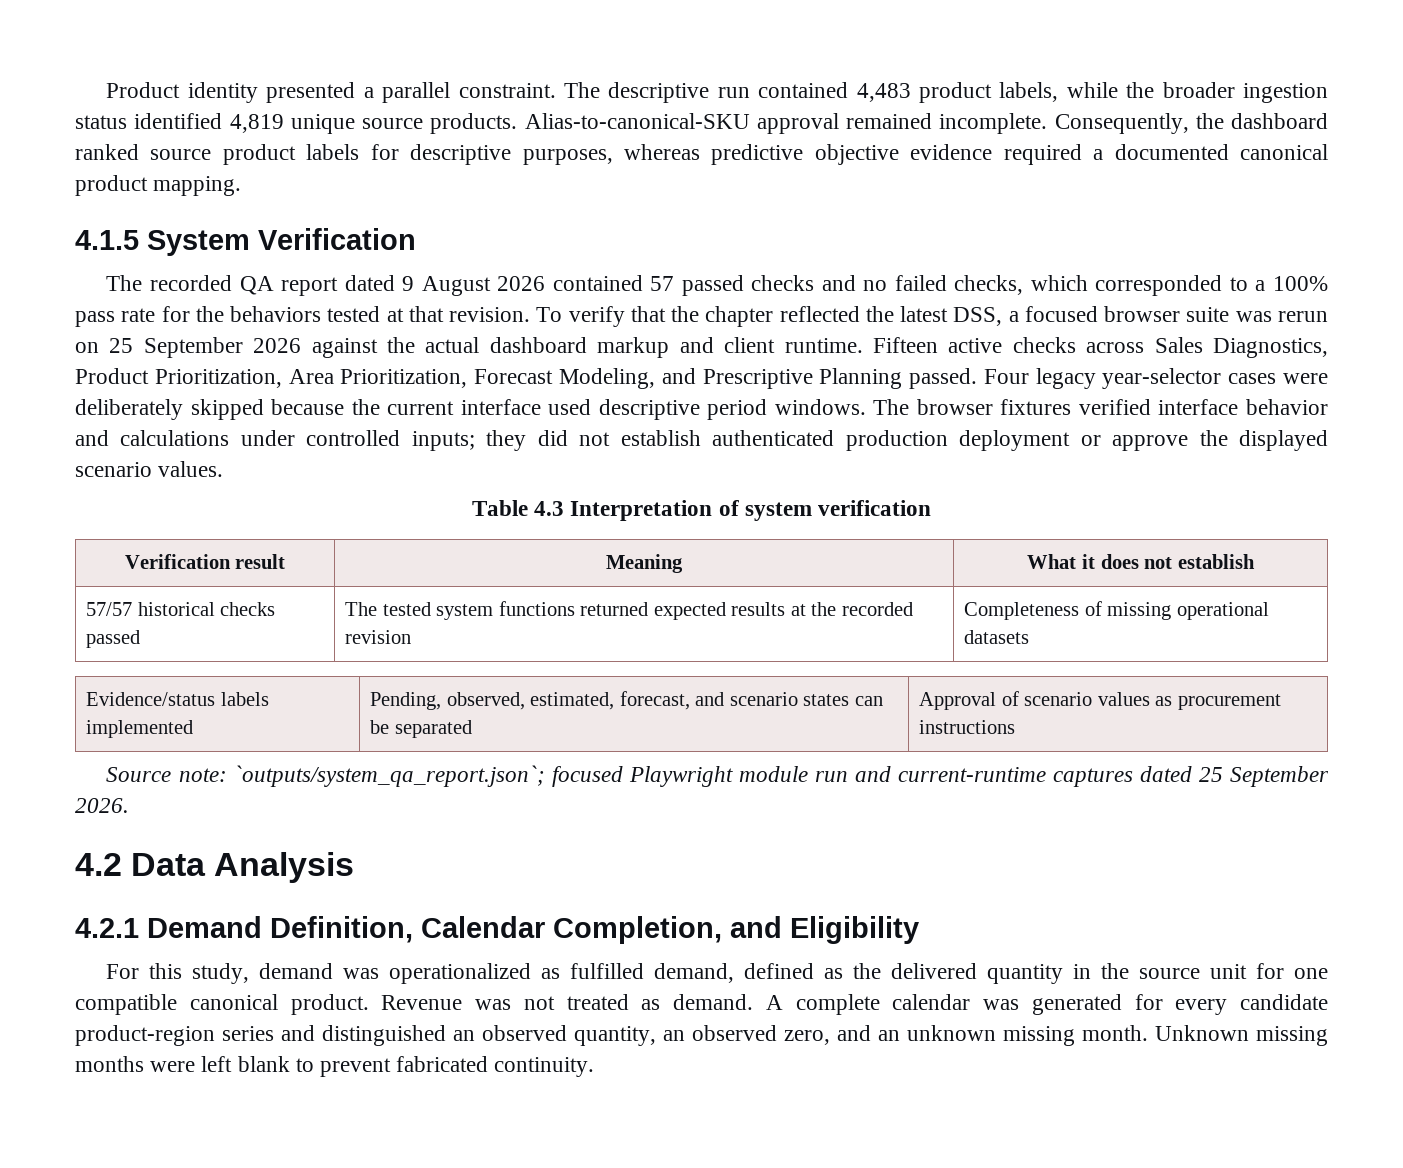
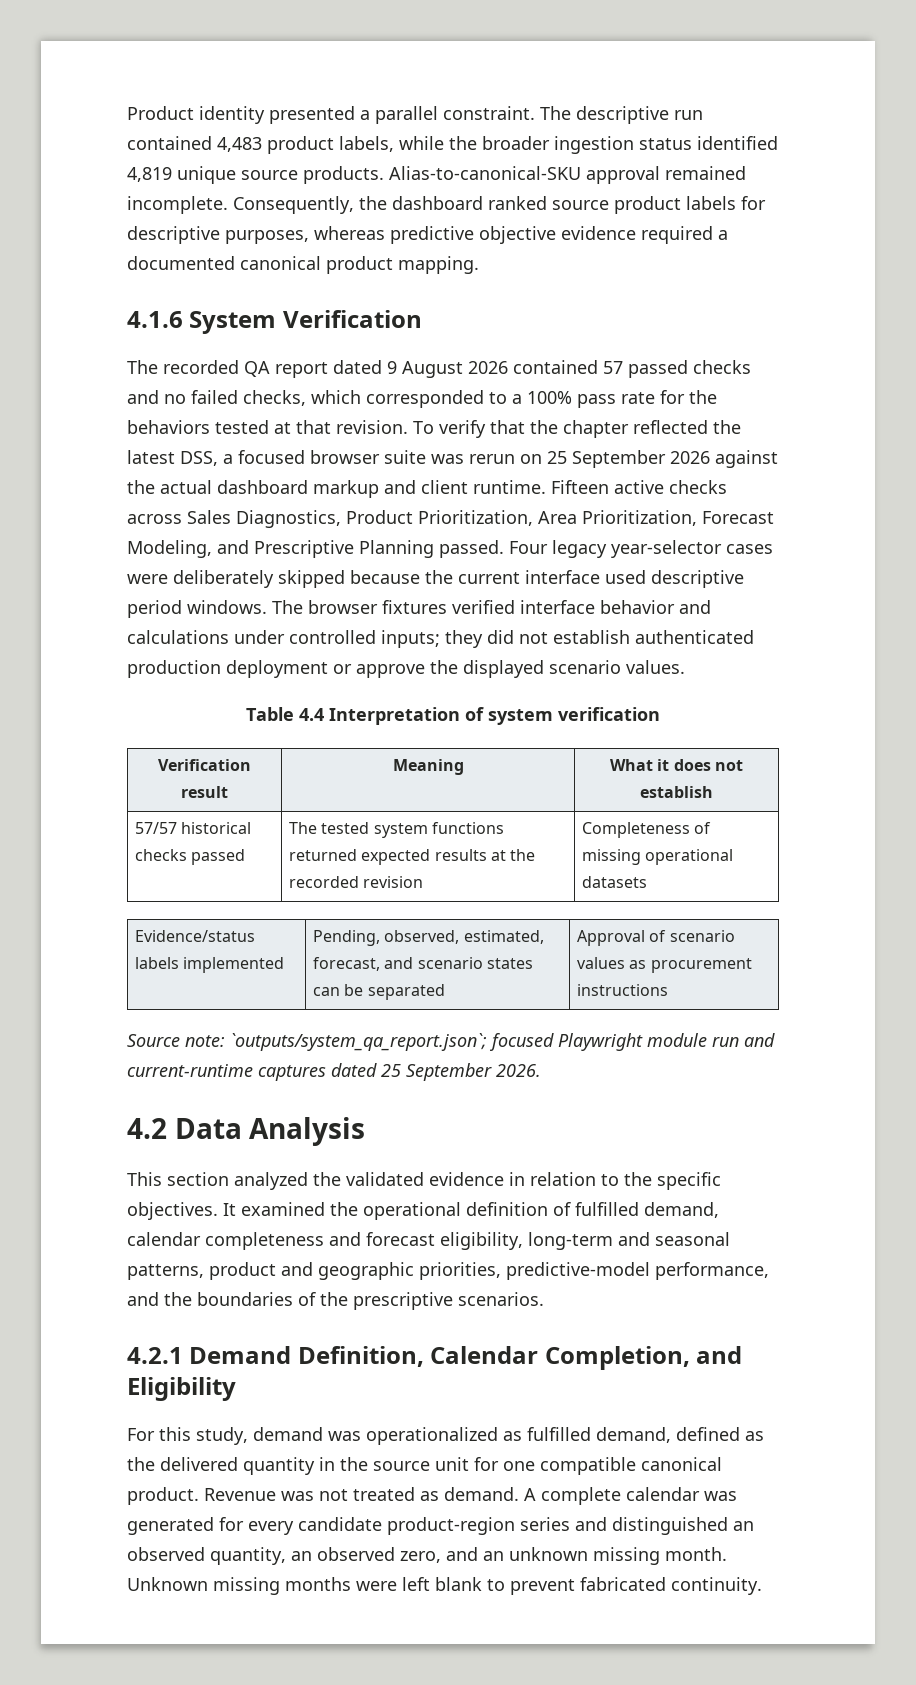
[75,230,139,250] 4.1.5 -> [127,311,183,328] 4.1.6
[534,501,565,516] 4.3 -> [299,708,324,721] 4.4
(355, 867) none -> [127,1172,721,1190] [127,1202,719,1220] [127,1232,730,1250] [127,1262,769,1280] [127,1292,544,1310] // This section analyzed the validated evidence in relation to the specific objectives. It examined the operational definition of fulfilled demand, calendar completeness and forecast eligibility, long-term and seasonal patterns, product and geographic priorities, predictive-model performance, and the boundaries of the prescriptive scenarios.

